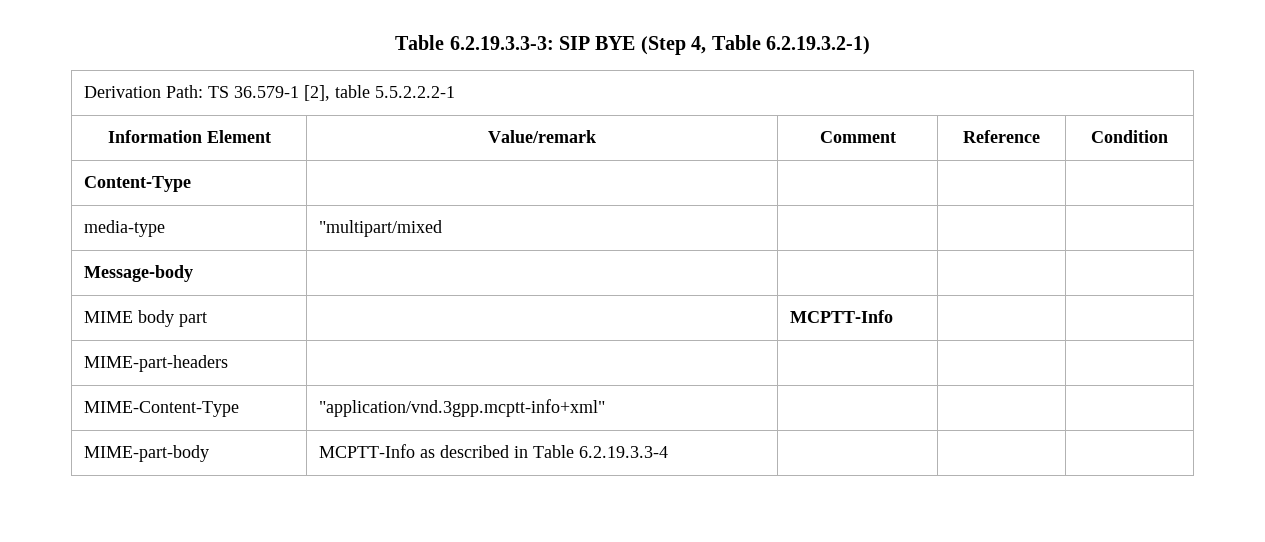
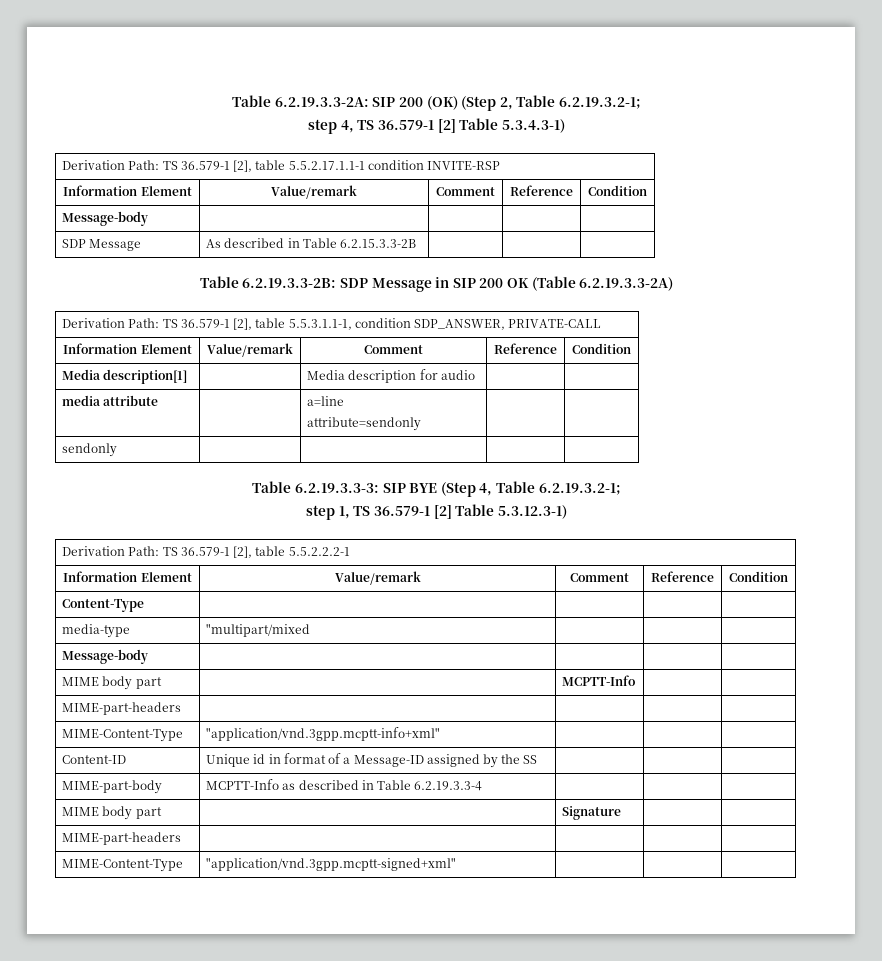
[395,35,445,50] Table -> [231,95,642,111] [308,118,565,134] [62,160,500,172] [63,185,192,196] [271,185,357,199] [436,187,495,196] [510,185,573,196] [588,185,647,196] [62,211,149,226] [62,239,142,251] [206,238,417,248] [199,276,674,292] [62,318,602,330] [63,343,192,354] [207,343,293,357] [364,345,423,354] [494,343,557,354] [572,343,631,354] [62,369,188,384] [307,369,475,383] [62,395,159,406] [307,396,345,406] [307,417,422,431] [62,443,118,457] [252,481,292,493] Table 6.2.19.3.3-2A: SIP 200 (OK) (Step 2, Table 6.2.19.3.2-1; // step 4, TS 36.579-1 [2] Table 5.3.4.3-1) // Derivation Path: TS 36.579-1 [2], table 5.5.2.17.1.1-1 condition INVITE-RSP // Information Element | Value/remark | Comment | Reference | Condition // Message-body | | | | // SDP Message | As described in Table 6.2.15.3.3-2B | | | // Table 6.2.19.3.3-2B: SDP Message in SIP 200 OK (Table 6.2.19.3.3-2A) // Derivation Path: TS 36.579-1 [2], table 5.5.3.1.1-1, condition SDP_ANSWER, PRIVATE-CALL // Information Element | Value/remark | Comment | Reference | Condition // Media description[1] | | Media description for audio | | // media attribute | | a=line // attribute=sendonly | | // sendonly | | | | // Table
[765,36,870,55] 6.2.19.3.2-1) -> [538,483,621,495] [306,504,567,520] 6.2.19.3.2-1; // step 1, TS 36.579-1 [2] Table 5.3.12.3-1)
(605, 408) none -> [62,755,127,764] [206,753,538,768] // Content-ID | Unique id in format of a Message-ID assigned by the SS | | |
(668, 452) none -> [62,806,162,820] [562,806,622,820] [62,832,182,845] [62,859,184,872] [206,858,457,871] // MIME body part | | Signature | | // MIME-part-headers | | | | // MIME-Content-Type | "application/vnd.3gpp.mcptt-signed+xml" | | |

